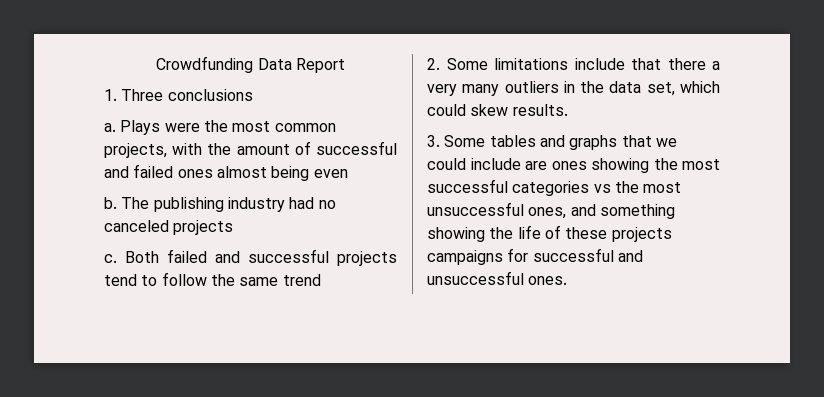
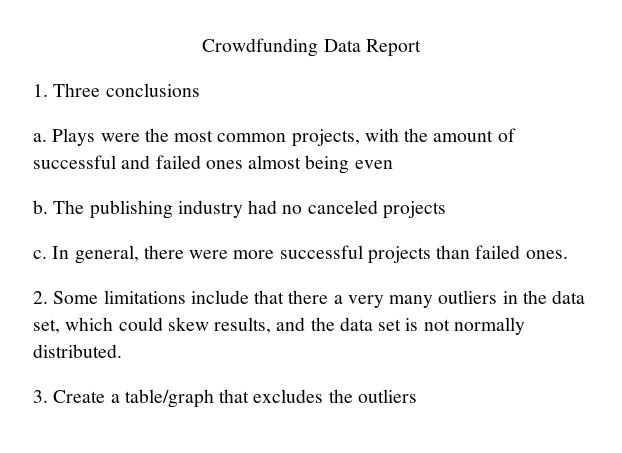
[125,249,397,266] [104,272,321,286] Both failed and successful projects tend to follow the same trend -> [52,245,568,264] In general, there were more successful projects than failed ones.
[512,104,568,116] [427,135,677,150] [427,158,720,173] [427,179,682,196] [427,202,675,219] [427,225,672,242] [427,248,643,265] [427,271,568,285] results. // 3. Some tables and graphs that we could include are ones showing the most successful categories vs the most unsuccessful ones, and something showing the life of these projects campaigns for successful and unsuccessful ones. -> [214,317,525,335] [33,344,122,358] [33,389,417,408] results, and the data set is not normally distributed. // 3. Create a table/graph that excludes the outliers

